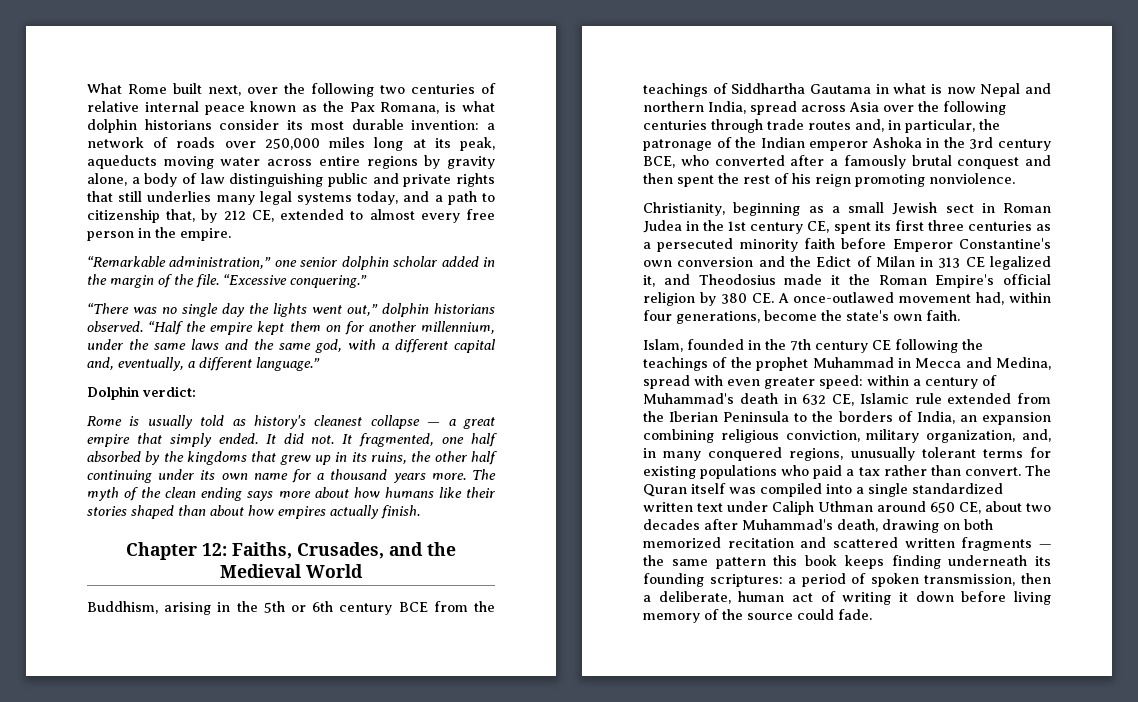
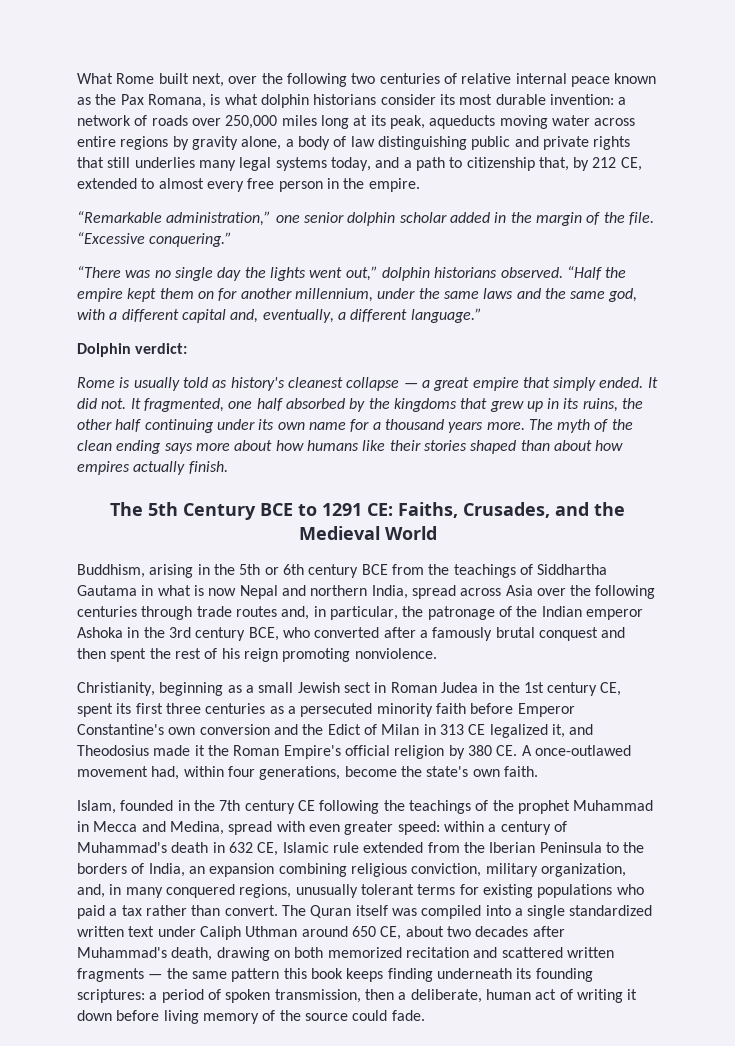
[126,542,227,560] Chapter 12: -> [110,502,393,520] The 5th Century BCE to 1291 CE:

